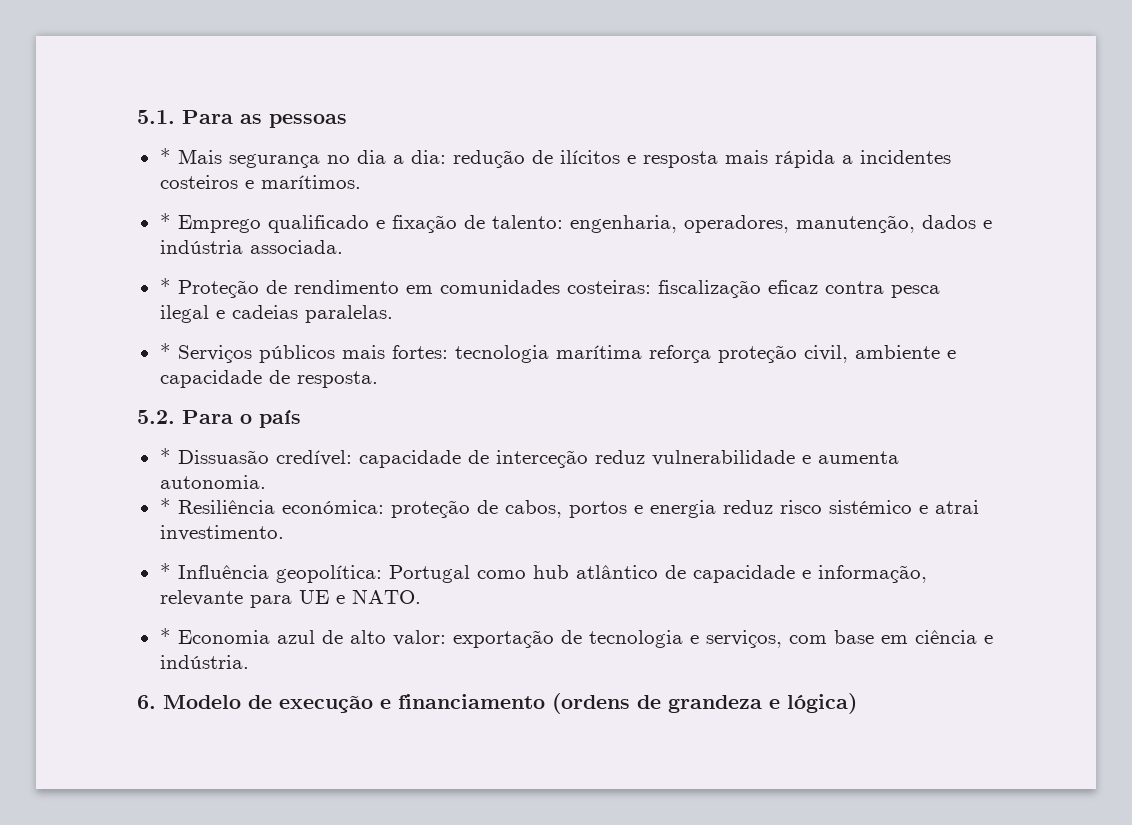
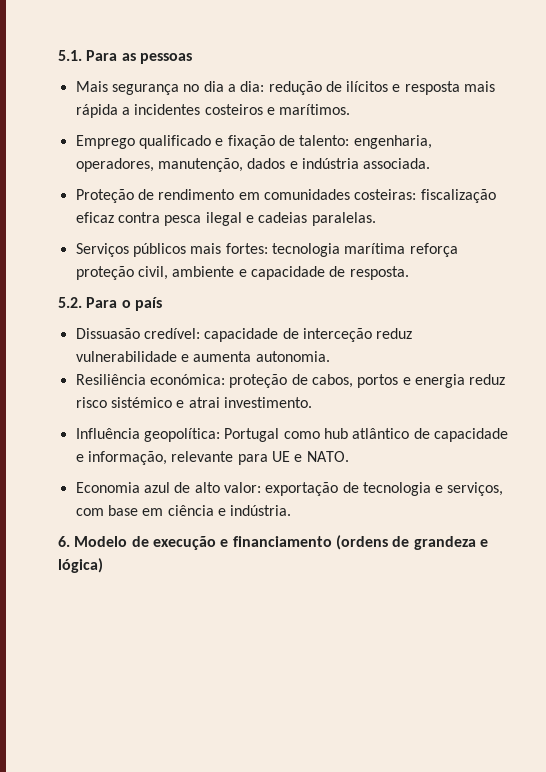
[159,148,171,164] * -> (192, 58) none
[159,213,171,229] * -> (351, 109) none
[159,278,171,294] * -> (431, 163) none
[159,343,171,359] * -> (376, 219) none
[159,448,171,464] * -> (162, 304) none
[159,498,171,514] * -> (330, 356) none
[159,563,171,579] * -> (312, 402) none
[159,628,171,644] * -> (349, 456) none

